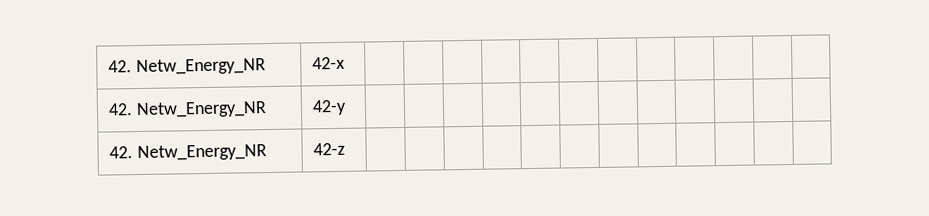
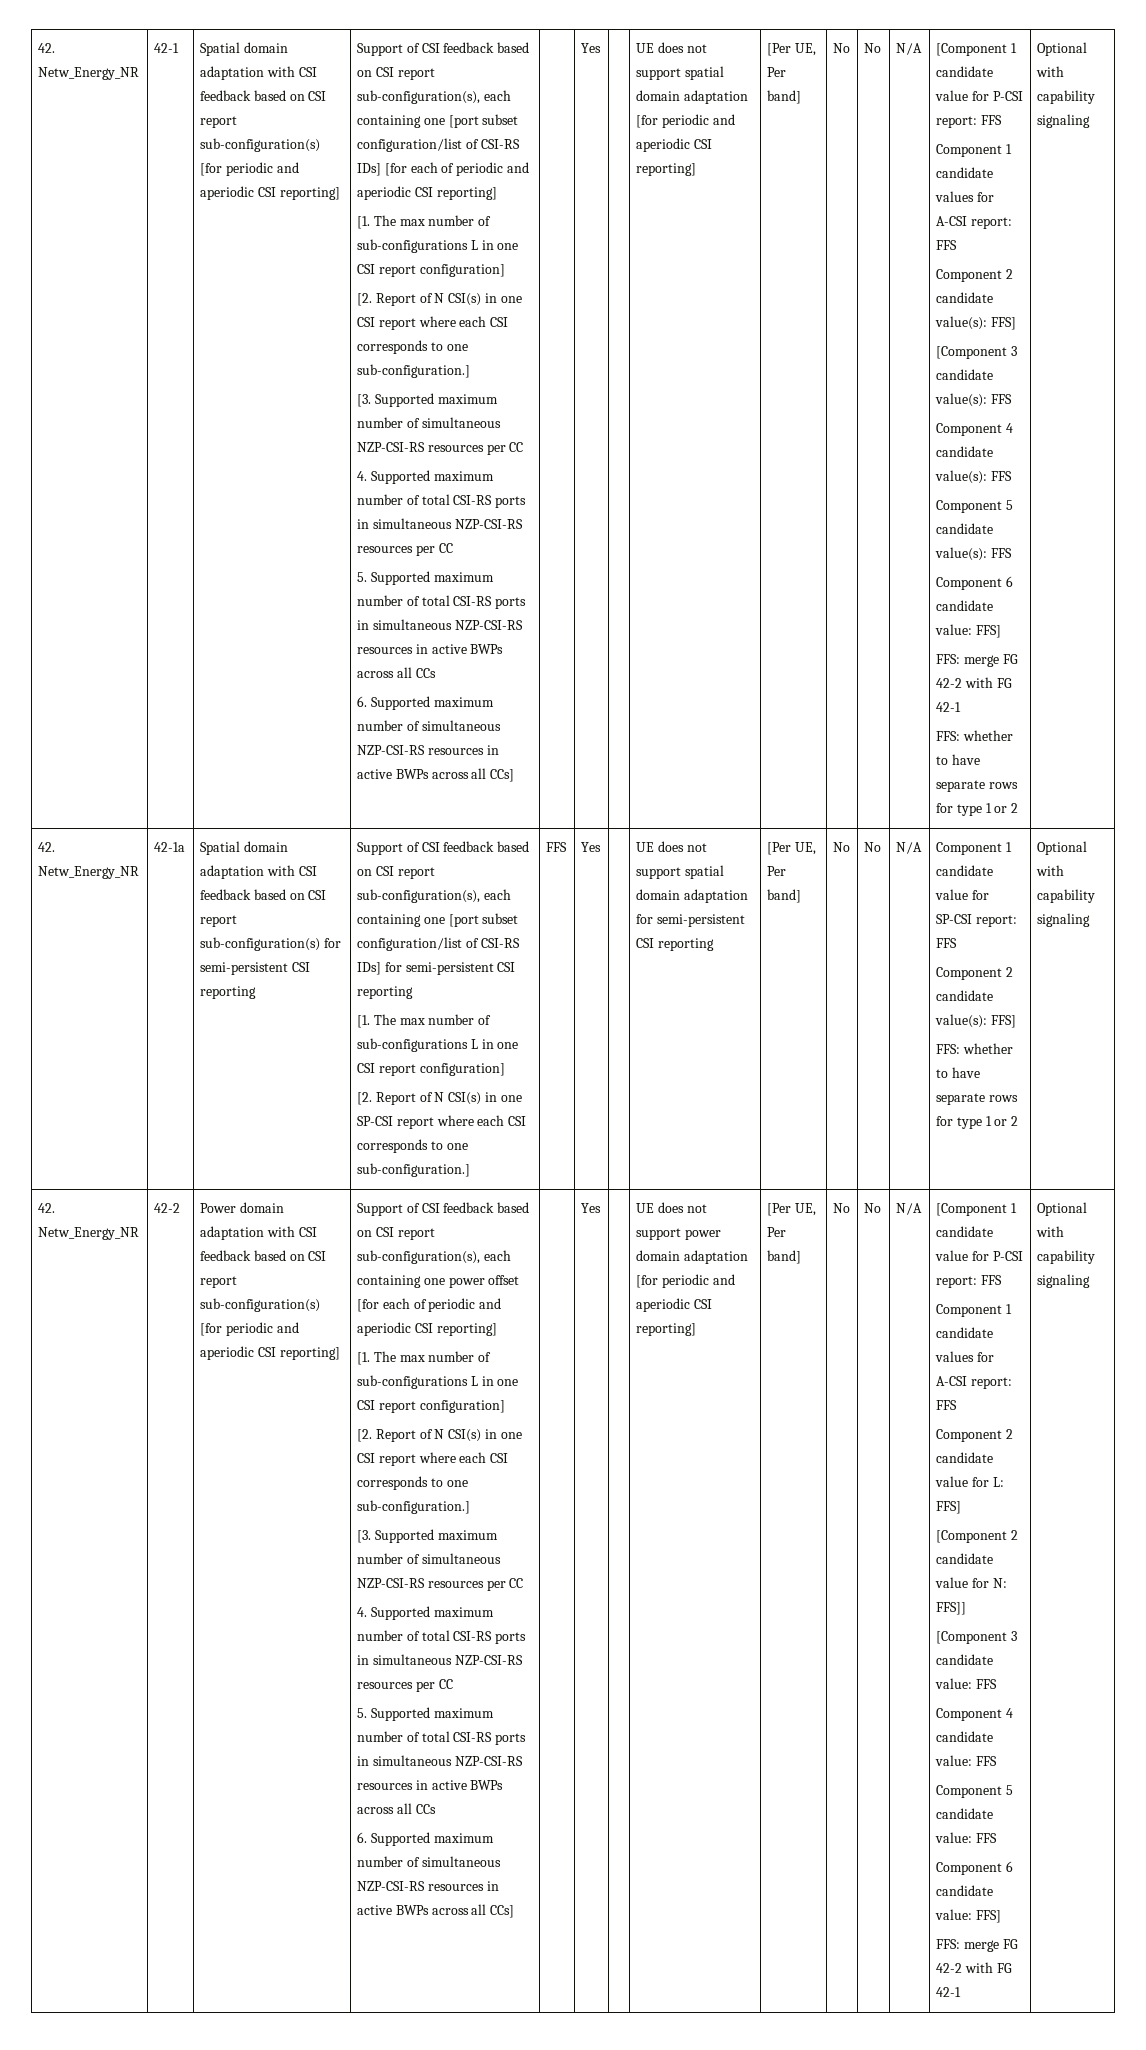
[108,58,267,76] [312,56,346,70] [108,101,268,119] [312,99,348,116] [109,144,268,162] [313,142,346,156] 42. Netw_Energy_NR | 42-x | | | | | | | | | | | | // 42. Netw_Energy_NR | 42-y | | | | | | | | | | | | // 42. Netw_Energy_NR | 42-z | | | | | | | | | | | | -> [37,43,55,53] [37,67,139,80] [153,43,179,53] [199,42,288,56] [199,66,317,80] [199,90,327,101] [199,116,237,128] [199,138,320,152] [199,162,299,176] [199,186,340,200] [356,42,530,56] [356,67,435,80] [356,90,511,104] [356,114,519,128] [356,138,520,152] [356,162,529,176] [356,186,497,200] [356,215,492,229] [356,239,519,253] [356,264,505,277] [356,293,522,306] [356,316,509,330] [356,340,468,354] [356,364,470,378] [356,393,498,407] [356,417,501,428] [356,442,524,455] [356,470,494,484] [356,494,527,508] [356,518,523,529] [356,543,453,556] [356,571,494,585] [356,595,527,609] [356,619,523,630] [356,644,504,654] [356,667,436,678] [356,696,494,710] [356,720,501,731] [356,745,499,755] [356,768,515,782] [580,43,601,53] [635,42,707,53] [635,66,724,80] [635,90,748,104] [635,114,735,128] [635,138,712,152] [635,163,696,176] [766,43,816,56] [766,67,786,77] [766,90,801,104] [832,43,850,53] [863,43,881,53] [895,43,922,55] [935,43,1017,56] [935,66,993,77] [934,90,1023,101] [935,115,1002,128] [935,144,1012,157] [935,167,993,178] [934,191,994,202] [935,216,1012,229] [935,240,957,250] [935,269,1013,282] [935,292,993,303] [934,316,1016,330] [935,346,1017,359] [935,369,993,380] [934,393,1012,407] [935,423,1013,436] [935,446,993,457] [934,470,1012,484] [935,500,1013,513] [935,523,993,534] [934,547,1012,561] [935,576,1013,590] [935,600,993,611] [934,624,1001,638] [935,654,1018,667] [935,677,1012,688] [935,702,961,712] [935,730,1013,741] [935,754,980,765] [935,780,1018,792] [935,803,1019,816] [1036,42,1087,56] [1035,66,1064,77] [1036,90,1095,104] [1036,114,1090,128] [37,842,55,852] [37,866,139,879] [153,842,185,852] [199,841,288,855] [199,865,317,879] [199,889,327,900] [199,915,237,927] [199,937,341,951] [199,962,310,975] [199,986,256,999] [356,841,530,855] [356,866,435,879] [356,889,511,903] [356,913,519,927] [356,937,520,951] [356,962,516,975] [356,986,413,999] [356,1014,492,1028] [356,1038,519,1052] [356,1063,505,1076] [356,1092,522,1105] [356,1115,527,1129] [356,1139,468,1153] [356,1163,470,1177] [545,842,567,852] [580,842,601,852] [635,841,707,852] [635,865,724,879] [635,889,748,903] [635,914,745,927] [635,938,714,951] [766,842,816,855] [766,866,786,876] [766,889,801,903] [832,842,850,852] [863,842,881,852] [895,842,922,854] [935,842,1012,855] [935,865,993,876] [934,889,989,900] [935,914,1017,927] [935,938,957,948] [935,967,1013,980] [935,990,993,1001] [934,1014,1016,1028] [935,1043,1013,1054] [935,1067,980,1078] [935,1093,1018,1105] [935,1116,1019,1129] [1036,841,1087,855] [1035,865,1064,876] [1036,889,1095,903] [1036,913,1090,927] [37,1203,55,1213] [37,1227,139,1240] [153,1203,180,1213] [199,1202,284,1213] [199,1226,317,1240] [199,1250,327,1261] [199,1276,237,1288] [199,1298,320,1312] [199,1322,299,1336] [199,1346,340,1360] [356,1202,530,1216] [356,1227,435,1240] [356,1250,511,1264] [356,1275,520,1288] [356,1298,502,1312] [356,1322,497,1336] [356,1351,492,1365] [356,1375,519,1389] [356,1400,505,1413] [356,1429,522,1442] [356,1452,509,1466] [356,1476,468,1490] [356,1500,470,1514] [356,1529,498,1543] [356,1553,501,1564] [356,1578,524,1591] [356,1606,494,1620] [356,1630,527,1644] [356,1654,523,1665] [356,1679,453,1692] [356,1707,494,1721] [356,1731,527,1745] [356,1755,523,1766] [356,1780,504,1790] [356,1803,436,1814] [356,1832,494,1846] [356,1856,501,1867] [356,1881,499,1891] [356,1904,515,1918] [580,1203,601,1213] [635,1202,707,1213] [635,1228,721,1240] [635,1250,748,1264] [635,1274,735,1288] [635,1298,712,1312] [635,1323,696,1336] [766,1203,816,1216] [766,1227,786,1237] [766,1250,801,1264] [832,1203,850,1213] [863,1203,881,1213] [895,1203,922,1215] [935,1203,1017,1216] [935,1226,993,1237] [934,1250,1023,1261] [935,1275,1002,1288] [935,1304,1012,1317] [935,1327,993,1338] [934,1351,994,1362] [935,1376,1012,1389] [935,1400,957,1410] [935,1429,1013,1442] [935,1452,993,1463] [934,1476,1004,1487] [935,1501,961,1514] [935,1530,1018,1543] [935,1553,993,1564] [934,1577,1007,1588] [935,1602,966,1615] [935,1631,1017,1644] [935,1654,993,1665] [934,1678,997,1689] [935,1708,1013,1721] [935,1731,993,1742] [934,1755,997,1766] [935,1785,1013,1798] [935,1808,993,1819] [934,1832,997,1843] [935,1861,1013,1875] [935,1885,993,1896] [934,1909,1001,1923] [935,1939,1018,1952] [935,1962,1012,1973] [935,1987,961,1997] [1036,1202,1087,1216] [1035,1226,1064,1237] [1036,1250,1095,1264] [1036,1274,1090,1288] 42. Netw_Energy_NR | 42-1 | Spatial domain adaptation with CSI feedback based on CSI report sub-configuration(s) [for periodic and aperiodic CSI reporting] | Support of CSI feedback based on CSI report sub-configuration(s), each containing one [port subset configuration/list of CSI-RS IDs] [for each of periodic and aperiodic CSI reporting] // [1. The max number of sub-configurations L in one CSI report configuration] // [2. Report of N CSI(s) in one CSI report where each CSI corresponds to one sub-configuration.] // [3. Supported maximum number of simultaneous NZP-CSI-RS resources per CC // 4. Supported maximum number of total CSI-RS ports in simultaneous NZP-CSI-RS resources per CC // 5. Supported maximum number of total CSI-RS ports in simultaneous NZP-CSI-RS resources in active BWPs across all CCs // 6. Supported maximum number of simultaneous NZP-CSI-RS resources in active BWPs across all CCs] | | Yes | | UE does not support spatial domain adaptation [for periodic and aperiodic CSI reporting] | [Per UE, Per band] | No | No | N/A | [Component 1 candidate value for P-CSI report: FFS // Component 1 candidate values for A-CSI report: FFS // Component 2 candidate value(s): FFS] // [Component 3 candidate value(s): FFS // Component 4 candidate value(s): FFS // Component 5 candidate value(s): FFS // Component 6 candidate value: FFS] // FFS: merge FG 42-2 with FG 42-1 // FFS: whether to have separate rows for type 1 or 2 | Optional with capability signaling // 42. Netw_Energy_NR | 42-1a | Spatial domain adaptation with CSI feedback based on CSI report sub-configuration(s) for semi-persistent CSI reporting | Support of CSI feedback based on CSI report sub-configuration(s), each containing one [port subset configuration/list of CSI-RS IDs] for semi-persistent CSI reporting // [1. The max number of sub-configurations L in one CSI report configuration] // [2. Report of N CSI(s) in one SP-CSI report where each CSI corresponds to one sub-configuration.] | FFS | Yes | | UE does not support spatial domain adaptation for semi-persistent CSI reporting | [Per UE, Per band] | No | No | N/A | Component 1 candidate value for SP-CSI report: FFS // Component 2 candidate value(s): FFS] // FFS: whether to have separate rows for type 1 or 2 | Optional with capability signaling // 42. Netw_Energy_NR | 42-2 | Power domain adaptation with CSI feedback based on CSI report sub-configuration(s) [for periodic and aperiodic CSI reporting] | Support of CSI feedback based on CSI report sub-configuration(s), each containing one power offset [for each of periodic and aperiodic CSI reporting] // [1. The max number of sub-configurations L in one CSI report configuration] // [2. Report of N CSI(s) in one CSI report where each CSI corresponds to one sub-configuration.] // [3. Supported maximum number of simultaneous NZP-CSI-RS resources per CC // 4. Supported maximum number of total CSI-RS ports in simultaneous NZP-CSI-RS resources per CC // 5. Supported maximum number of total CSI-RS ports in simultaneous NZP-CSI-RS resources in active BWPs across all CCs // 6. Supported maximum number of simultaneous NZP-CSI-RS resources in active BWPs across all CCs] | | Yes | | UE does not support power domain adaptation [for periodic and aperiodic CSI reporting] | [Per UE, Per band] | No | No | N/A | [Component 1 candidate value for P-CSI report: FFS // Component 1 candidate values for A-CSI report: FFS // Component 2 candidate value for L: FFS] // [Component 2 candidate value for N: FFS]] // [Component 3 candidate value: FFS // Component 4 candidate value: FFS // Component 5 candidate value: FFS // Component 6 candidate value: FFS] // FFS: merge FG 42-2 with FG 42-1 | Optional with capability signaling

